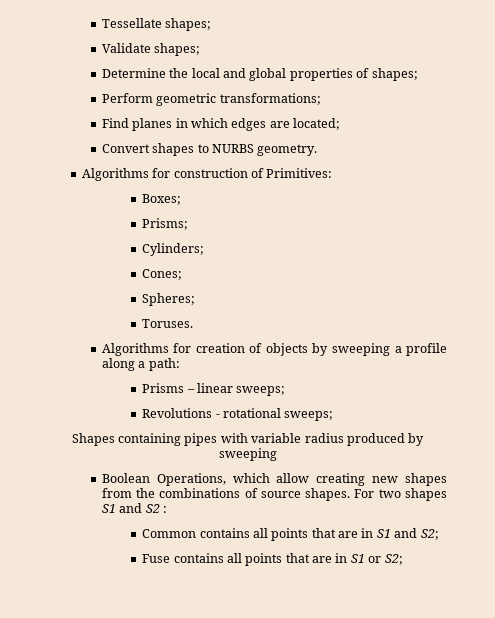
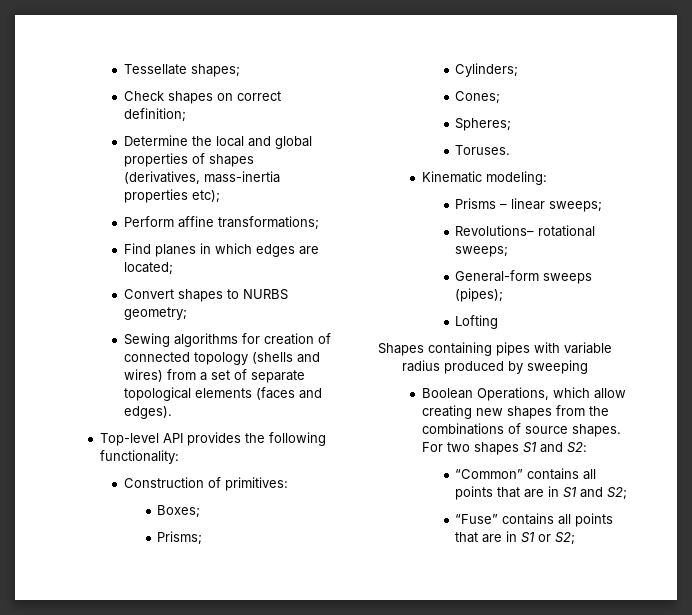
[101,43,201,56] Validate shapes; -> [123,91,281,104] [123,108,186,122] Check shapes on correct definition;
[371,68,418,81] shapes; -> [208,154,254,167] [123,171,280,184] [123,189,220,203] shapes (derivatives, mass-inertia properties etc);
[156,93,217,106] geometric -> [177,216,214,228] affine
[257,144,318,156] [81,168,333,181] geometry. // Algorithms for construction of Primitives: -> [123,307,187,320] [123,333,331,347] [123,352,320,365] [123,369,305,383] [123,387,322,401] [123,406,172,419] [99,432,326,446] [99,450,179,464] [123,477,288,491] geometry; // Sewing algorithms for creation of connected topology (shells and wires) from a set of separate topological elements (faces and edges). // Top-level API provides the following functionality: // Construction of primitives:
[101,343,448,356] [101,358,180,371] Algorithms for creation of objects by sweeping a profile along a path: -> [421,171,547,185] Kinematic modeling:
[142,408,220,418] Revolutions - -> [455,225,535,236] Revolutions–
(334, 416) none -> [455,270,593,284] [455,288,504,302] [455,315,499,329] // General-form sweeps (pipes); // Lofting
[145,504,168,513] [142,529,197,538] S2 : // Common -> [566,442,587,453] [455,469,524,479] S2: // “Common”
[142,554,171,563] Fuse -> [455,514,499,524] “Fuse”

